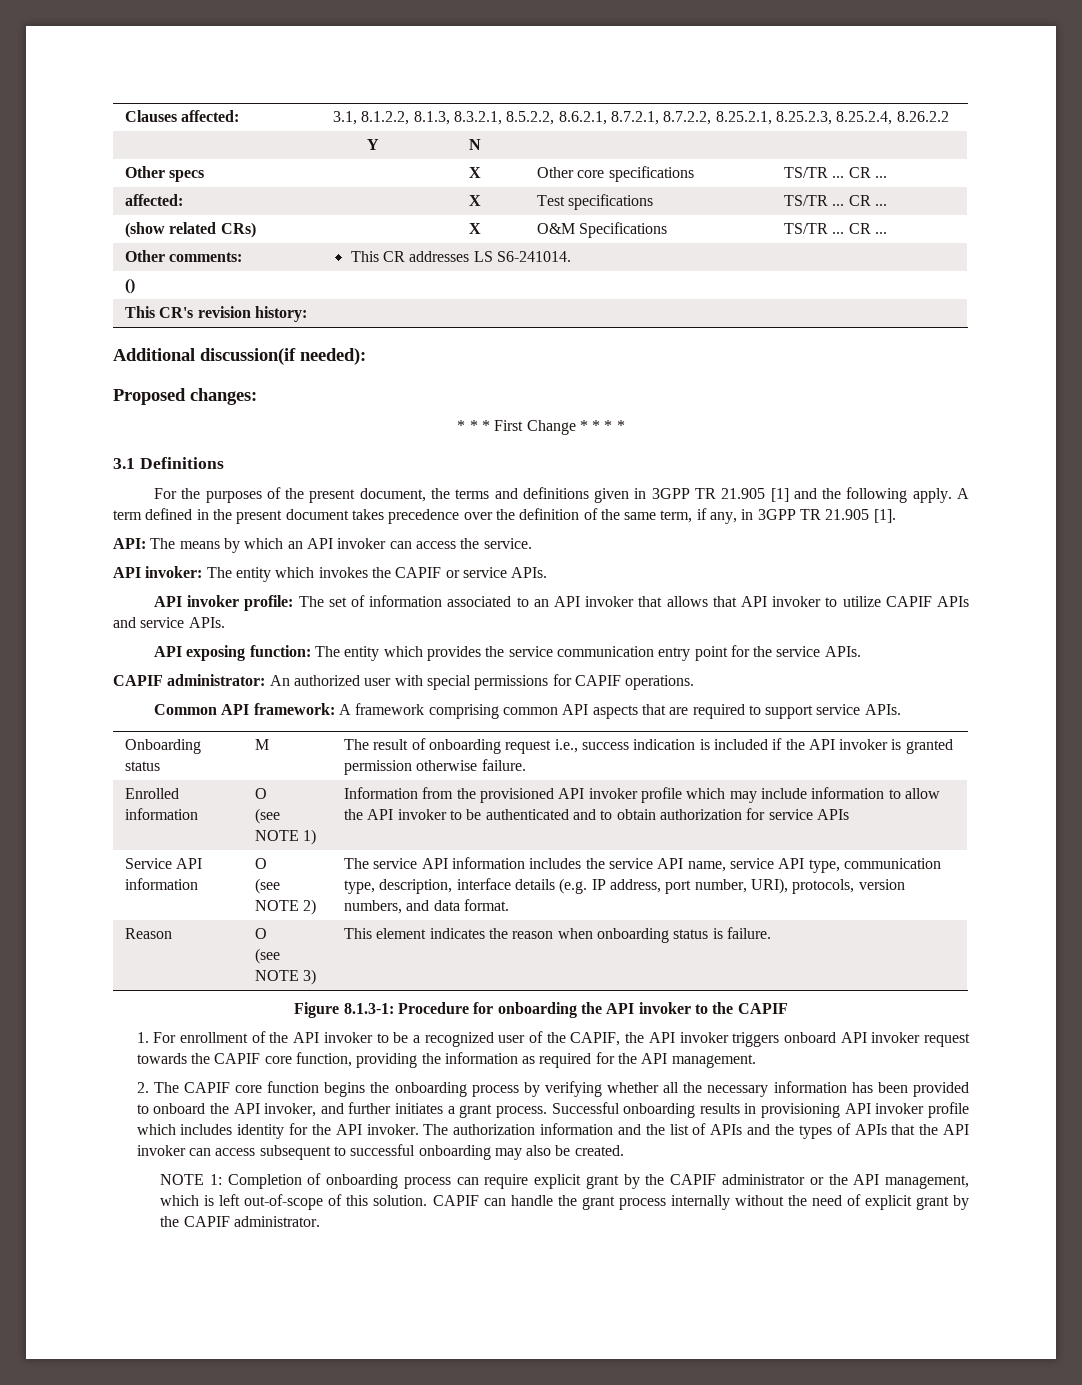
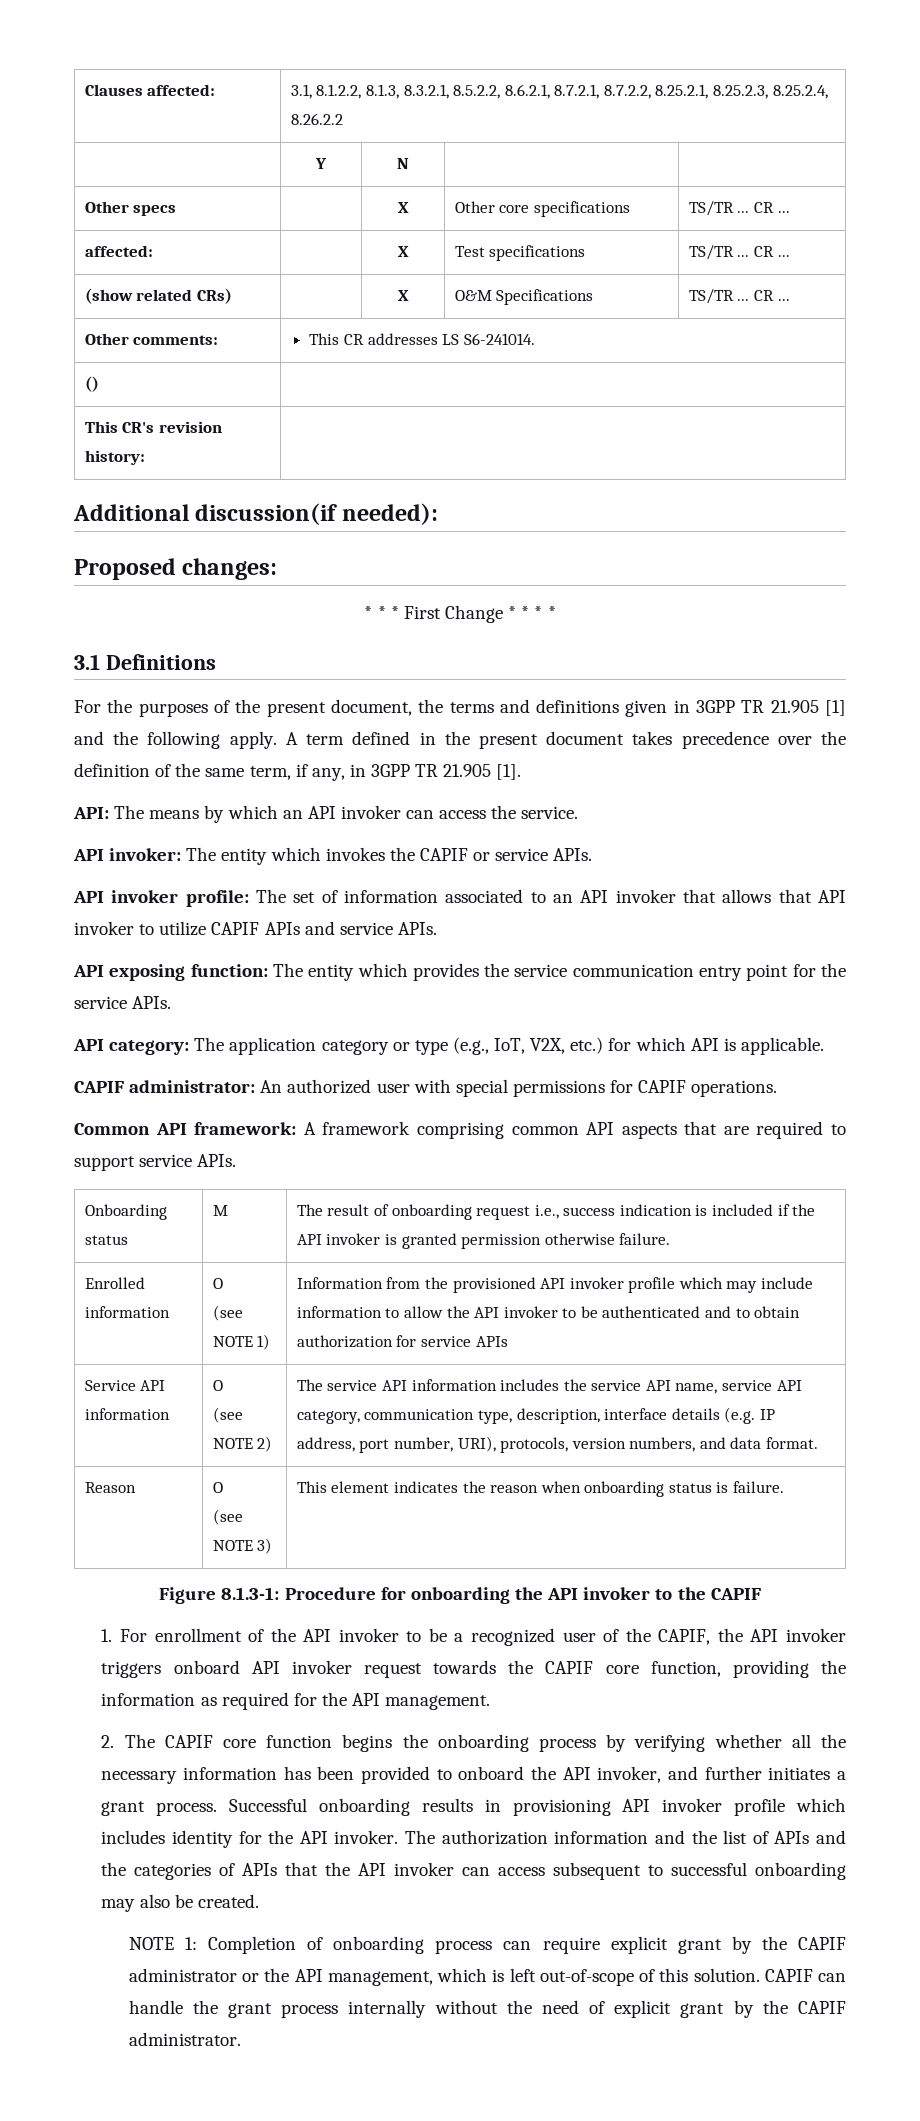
(861, 651) none -> [73,1037,824,1055] // API category: The application category or type (e.g., IoT, V2X, etc.) for which API is applicable.
[808,859,840,873] type, -> [296,1410,360,1424] category,
[798,1125,832,1139] types -> [134,1863,212,1880] categories

